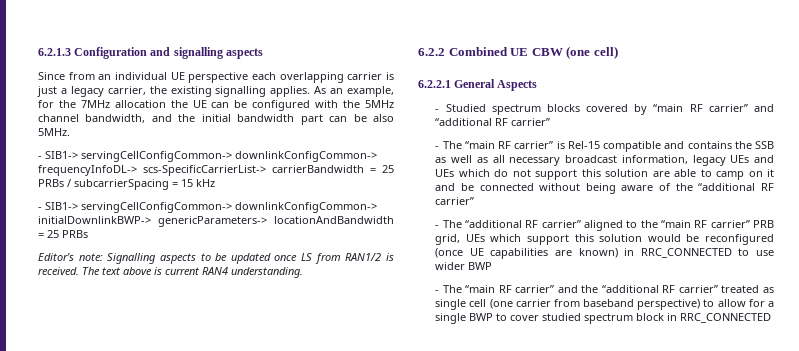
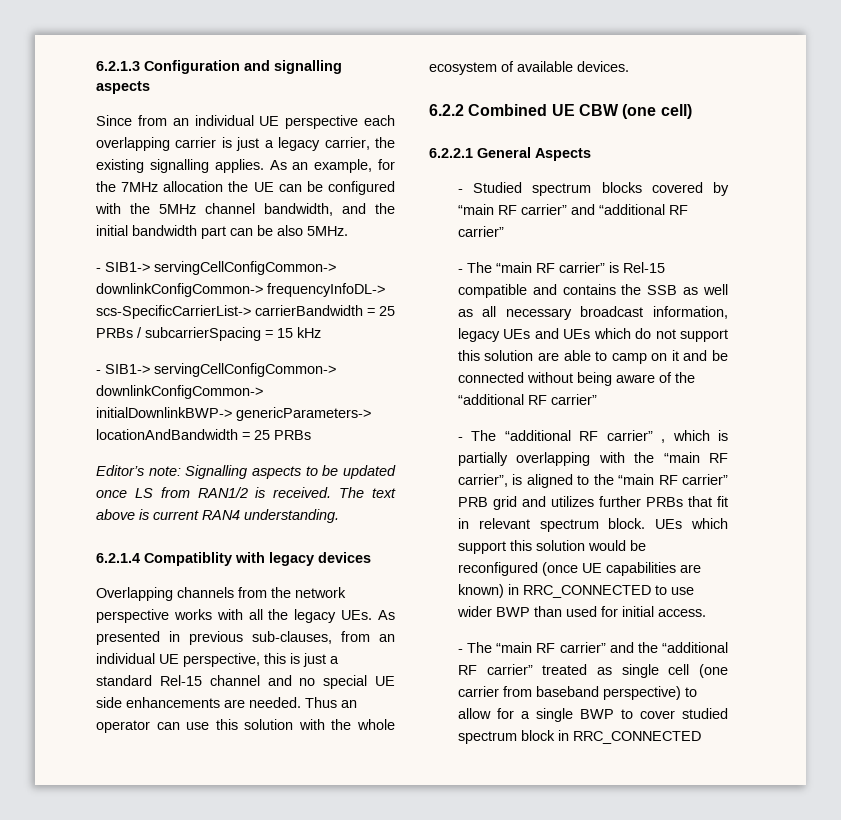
(303, 272) none -> [96,552,371,566] [96,587,346,601] [96,609,395,623] [96,631,395,645] [96,653,339,667] [96,675,396,689] [96,697,357,708] [96,719,396,733] [429,61,629,75] // 6.2.1.4 Compatiblity with legacy devices // Overlapping channels from the network perspective works with all the legacy UEs. As presented in previous sub-clauses, from an individual UE perspective, this is just a standard Rel-15 channel and no special UE side enhancements are needed. Thus an operator can use this solution with the whole ecosystem of available devices.
(581, 224) none -> [661,430,728,443] [457,452,728,466] [457,474,523,487] , which is partially overlapping with the “main RF carrier”, is
[435,234,461,245] grid, -> [492,496,728,510] [457,518,646,532] grid and utilizes further PRBs that fit in relevant spectrum block.
(493, 266) none -> [533,606,706,617] than used for initial access.

